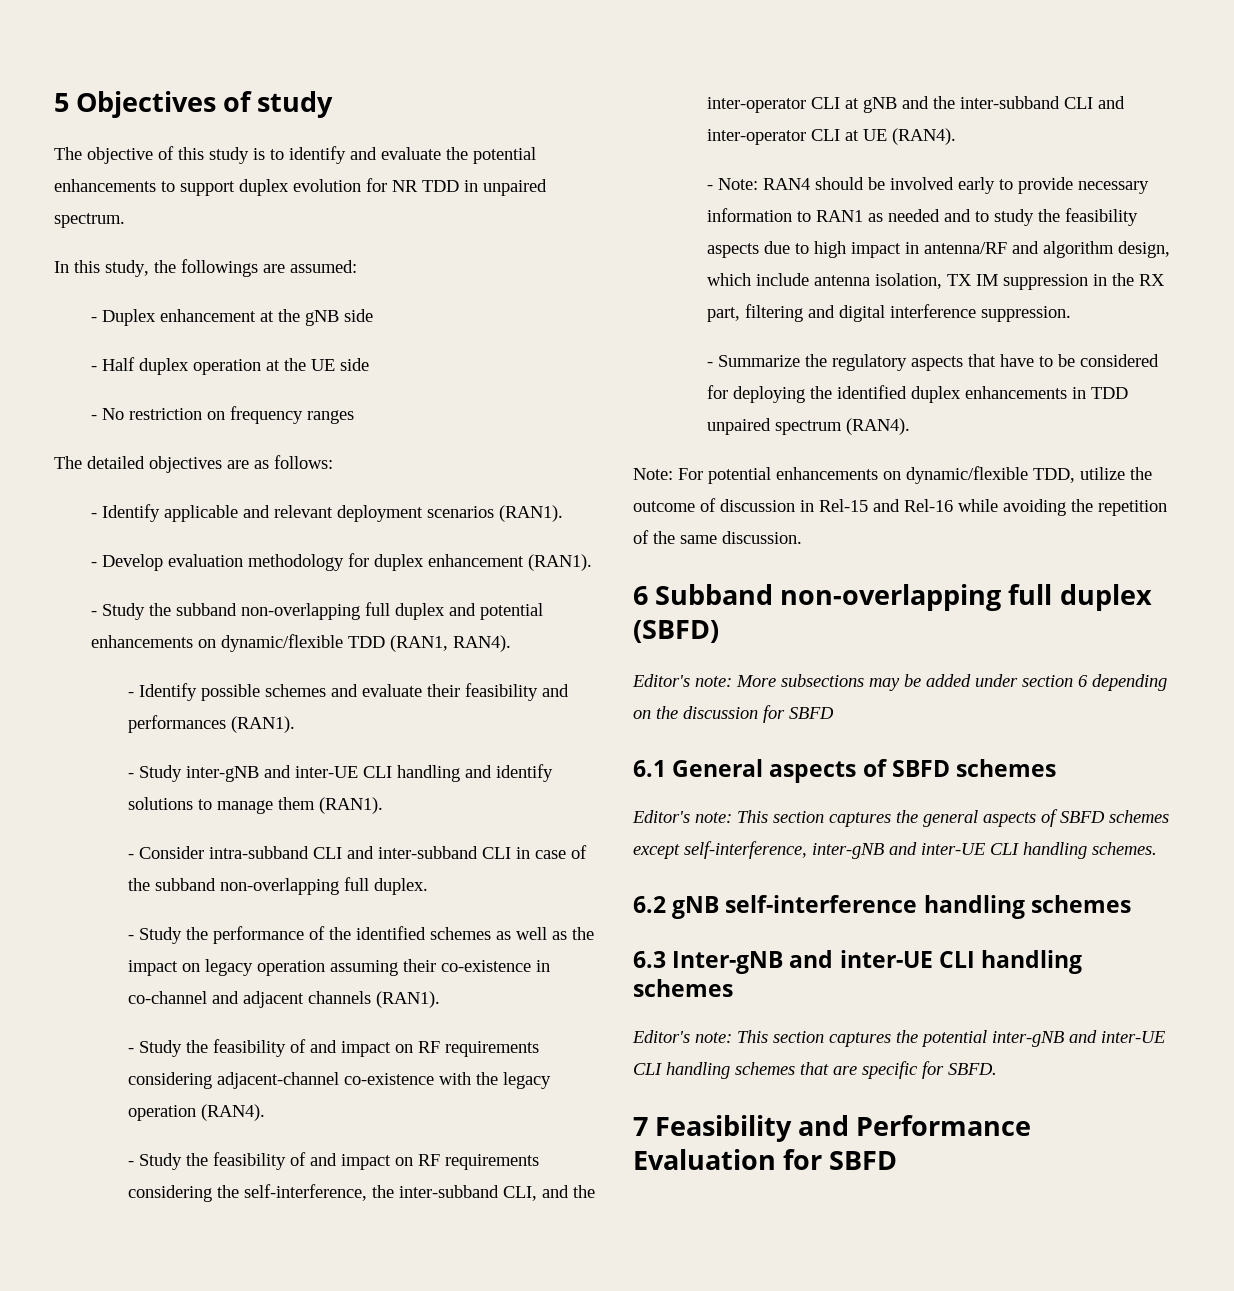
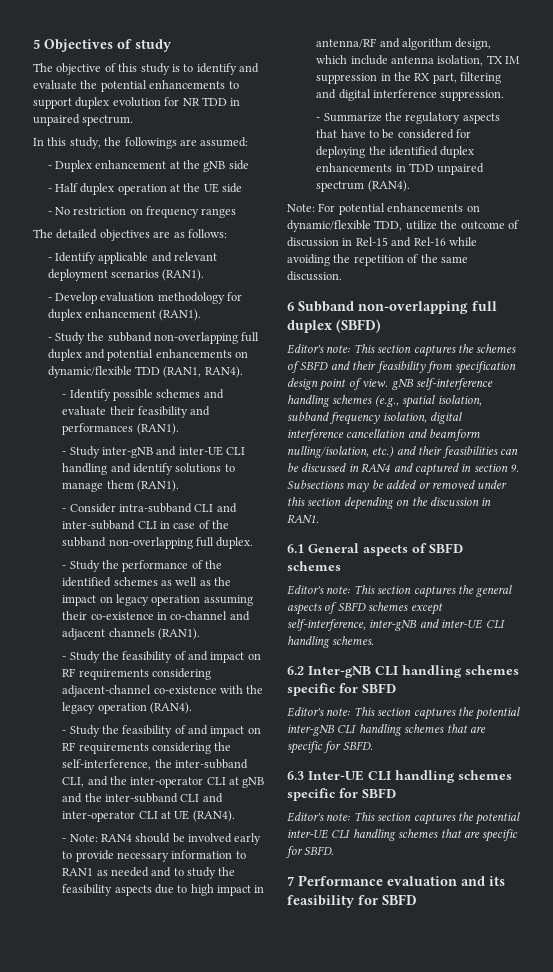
[736,674,1088,691] More subsections may be added under section 6 -> [353,344,517,357] [287,361,517,374] [287,378,493,391] [287,395,482,408] [287,412,463,425] [287,429,481,441] [287,446,518,458] [287,463,519,476] [287,480,508,492] [287,497,342,506] This section captures the schemes of SBFD and their feasibility from specification design point of view. gNB self-interference handling schemes (e.g., spatial isolation, subband frequency isolation, digital interference cancellation and beamform nulling/isolation, etc.) and their feasibilities can be discussed in RAN4 and captured in section 9. Subsections may be added or removed under this section
[763,705,834,723] for SBFD -> [481,497,492,506] [287,514,319,523] in RAN1.
[672,895,1131,919] [633,950,1083,974] [633,979,733,997] gNB self-interference handling schemes // 6.3 Inter-gNB and inter-UE CLI handling schemes -> [308,665,519,678] [287,683,396,696] Inter-gNB CLI handling schemes specific for SBFD
[1069,1030,1097,1043] and -> [337,724,486,736] [287,741,373,754] [287,770,512,783] [287,788,396,801] [287,812,521,825] CLI handling schemes that are specific for SBFD. // 6.3 Inter-UE CLI handling schemes specific for SBFD // Editor's note: This section captures the potential
[655,1115,1032,1142] [633,1149,776,1170] Feasibility and Performance Evaluation -> [298,875,505,886] [287,895,355,908] Performance evaluation and its feasibility

